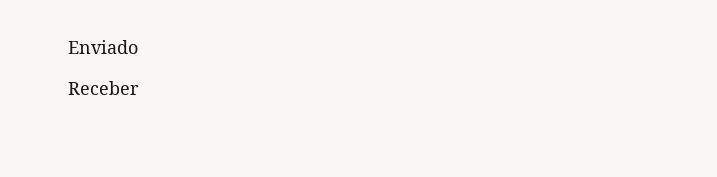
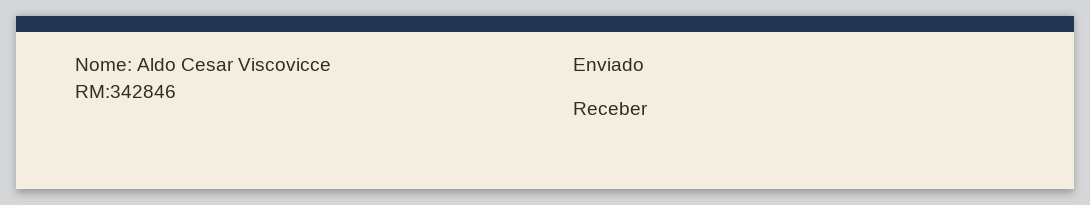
(68, 47) none -> [75,58,332,71] [75,85,176,98] Nome: Aldo Cesar Viscovicce // RM:342846 //

